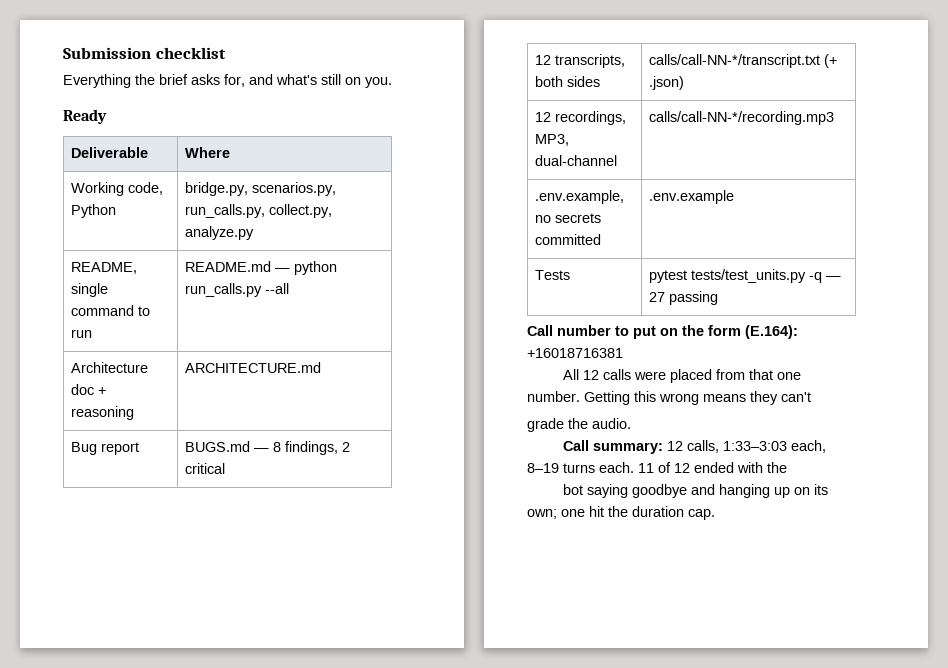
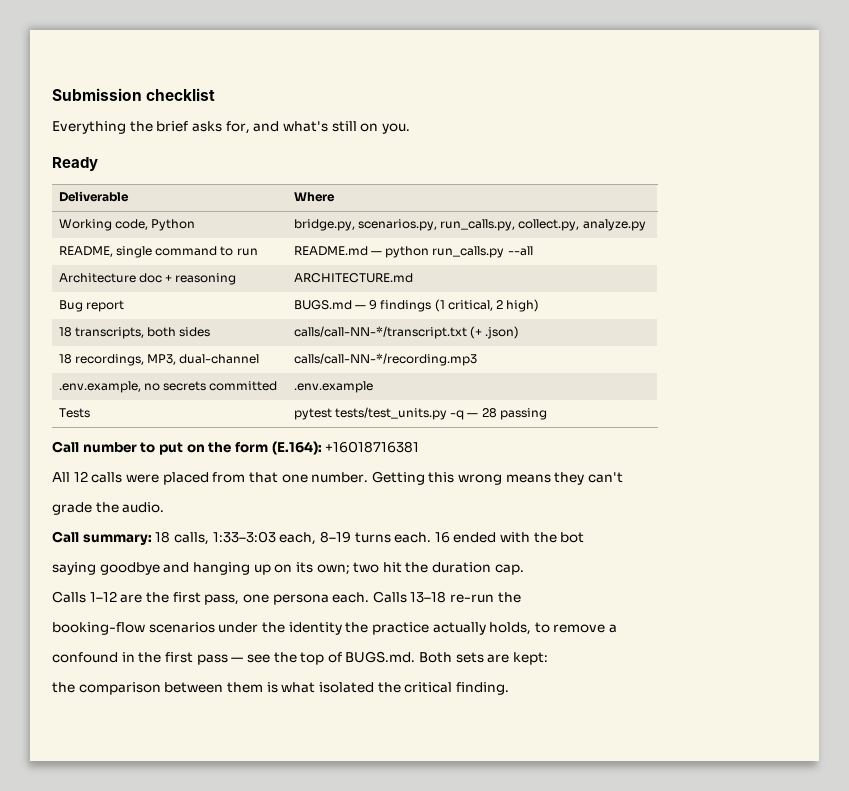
[273,441,351,455] [185,463,226,474] [535,55,552,65] 8 findings, 2 critical // 12 -> [369,299,540,312] [58,327,72,337] 9 findings (1 critical, 2 high) // 18
[535,112,552,122] 12 -> [58,354,72,364] 18
[649,292,666,302] 27 -> [481,408,497,418] 28
[666,441,683,451] 12 -> [155,531,171,543] 18
[638,462,690,473] 11 of 12 -> [434,532,450,543] 16
[562,484,583,495] // bot -> [560,532,585,543] bot //
[561,509,585,517] one -> [353,562,380,573] two
(715, 514) none -> [52,591,521,605] [52,622,618,635] [52,651,549,665] [52,682,509,695] // Calls 1–12 are the first pass, one persona each. Calls 13–18 re-run the // booking-flow scenarios under the identity the practice actually holds, to remove a // confound in the first pass — see the top of BUGS.md. Both sets are kept: // the comparison between them is what isolated the critical finding.

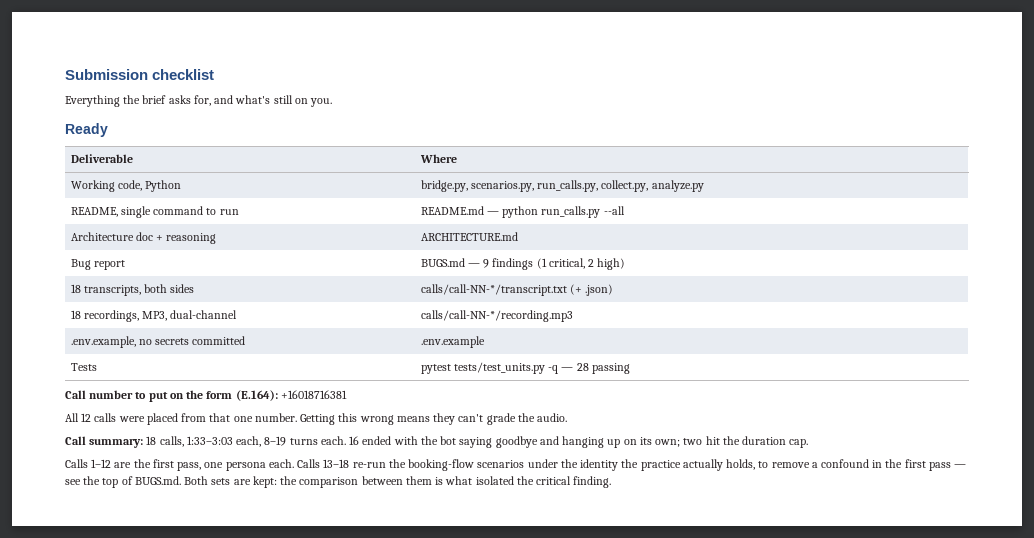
(624, 477) // -> (484, 418) none
(585, 537) // -> (457, 440) none
(521, 597) // -> (406, 463) none
(618, 628) // -> (818, 465) none
(549, 658) // -> (277, 482) none

